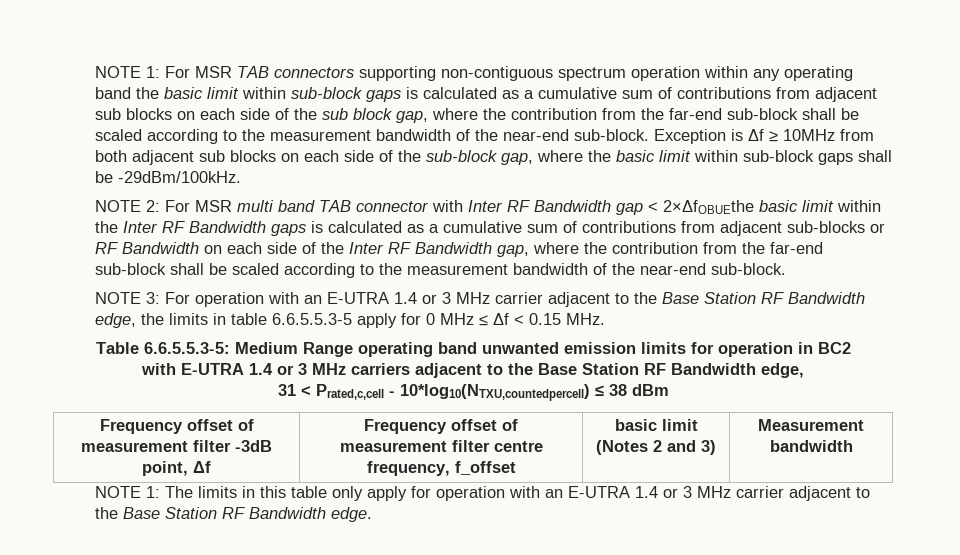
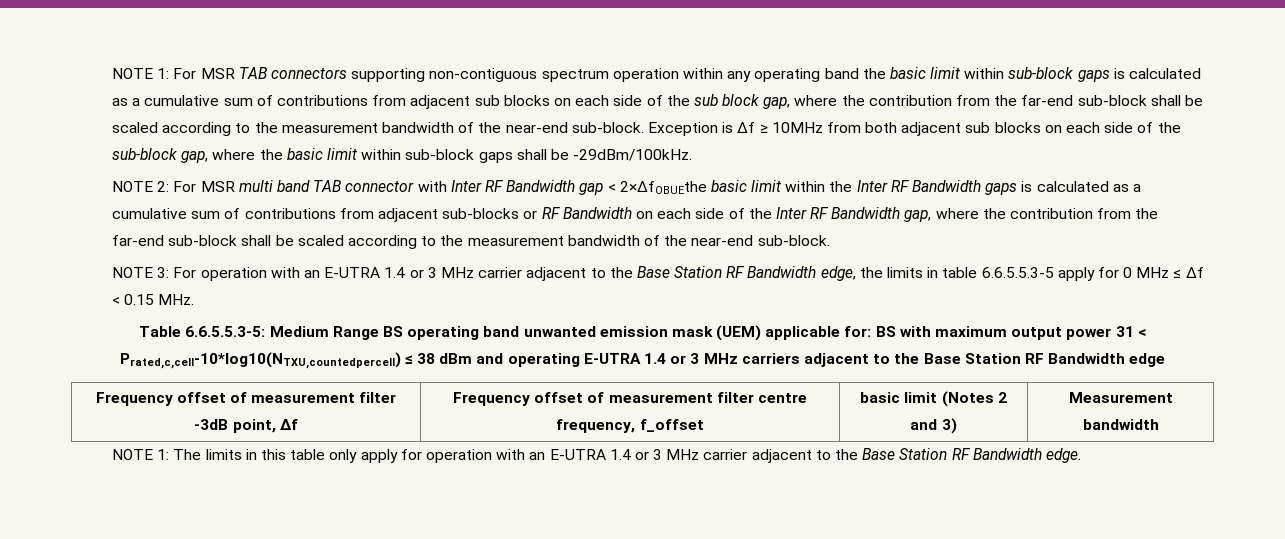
(353, 349) none -> [382,326,403,337] BS
[640,342,851,357] [141,363,176,375] limits for operation in BC2 // with -> [671,325,1146,341] [119,352,580,369] mask (UEM) applicable for: BS with maximum output power 31 < Prated,c,cell-10*log10(NTXU,countedpercell) ≤ 38 dBm and operating
[761,363,804,378] [277,384,669,401] edge, // 31 < Prated,c,cell - 10*log10(NTXU,countedpercell) ≤ 38 dBm -> [1129,353,1166,367] edge

